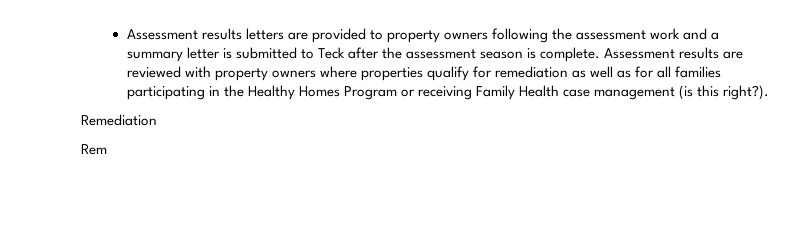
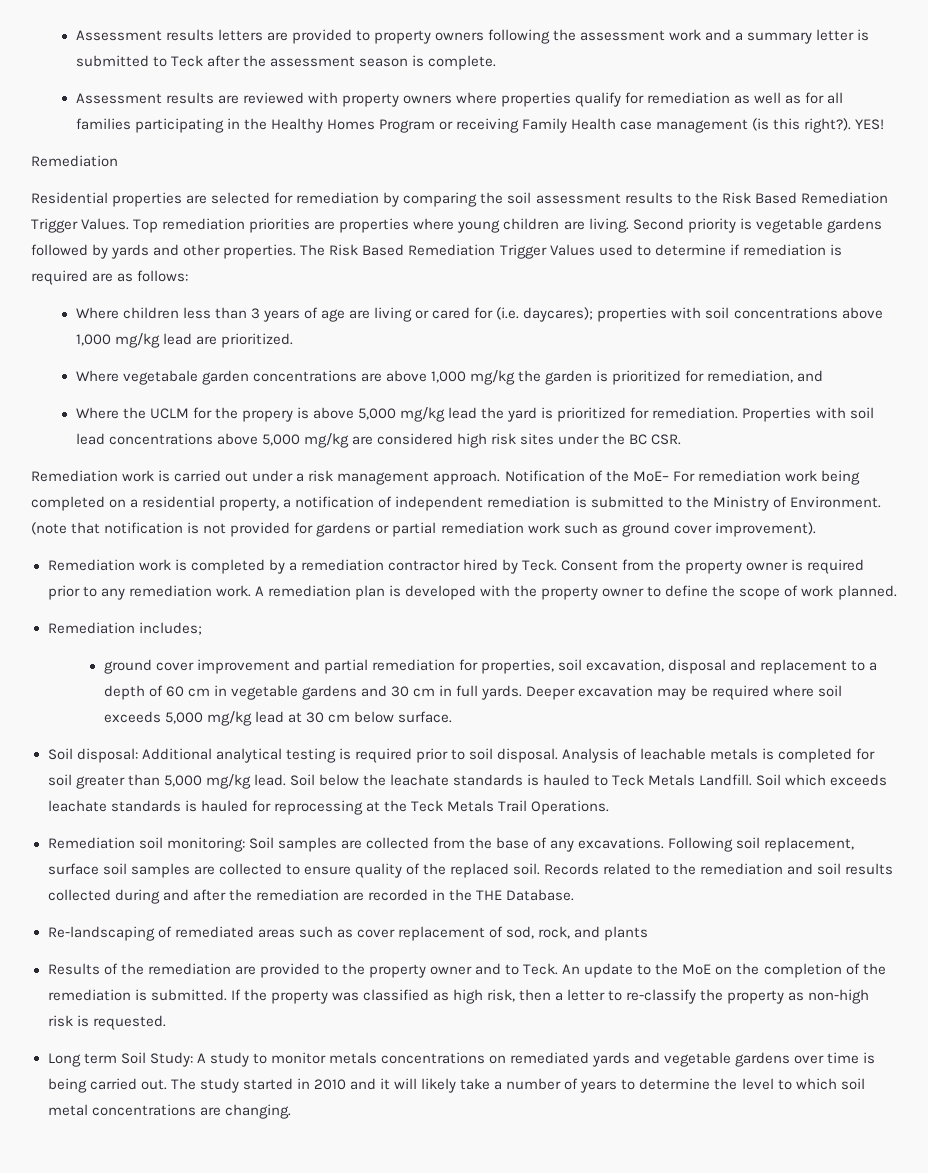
(601, 54) none -> (497, 62) //
(770, 92) none -> [855,119,885,130] YES!
[81,144,107,155] Rem -> [31,192,888,207] [31,218,882,233] [31,244,842,259] [31,270,189,285] [75,307,883,322] [75,333,293,348] [75,370,824,385] [75,407,874,422] [75,433,682,448] [31,470,860,485] [31,496,881,511] [31,522,816,537] [47,559,865,574] [47,585,897,600] [47,622,202,635] [103,659,878,674] [103,685,842,700] [103,711,453,726] [47,748,876,763] [47,774,888,789] [47,800,610,815] [47,837,855,852] [47,863,894,878] [47,889,575,904] [47,926,649,941] [47,963,886,978] [47,989,870,1004] [47,1015,166,1030] [47,1052,876,1067] [47,1078,865,1093] [47,1104,291,1119] Residential properties are selected for remediation by comparing the soil assessment results to the Risk Based Remediation Trigger Values. Top remediation priorities are properties where young children are living. Second priority is vegetable gardens followed by yards and other properties. The Risk Based Remediation Trigger Values used to determine if remediation is required are as follows: // Where children less than 3 years of age are living or cared for (i.e. daycares); properties with soil concentrations above 1,000 mg/kg lead are prioritized. // Where vegetabale garden concentrations are above 1,000 mg/kg the garden is prioritized for remediation, and // Where the UCLM for the propery is above 5,000 mg/kg lead the yard is prioritized for remediation. Properties with soil lead concentrations above 5,000 mg/kg are considered high risk sites under the BC CSR. // Remediation work is carried out under a risk management approach. Notification of the MoE– For remediation work being completed on a residential property, a notification of independent remediation is submitted to the Ministry of Environment. (note that notification is not provided for gardens or partial remediation work such as ground cover improvement). // Remediation work is completed by a remediation contractor hired by Teck. Consent from the property owner is required prior to any remediation work. A remediation plan is developed with the property owner to define the scope of work planned. // Remediation includes; // ground cover improvement and partial remediation for properties, soil excavation, disposal and replacement to a depth of 60 cm in vegetable gardens and 30 cm in full yards. Deeper excavation may be required where soil exceeds 5,000 mg/kg lead at 30 cm below surface. // Soil disposal: Additional analytical testing is required prior to soil disposal. Analysis of leachable metals is completed for soil greater than 5,000 mg/kg lead. Soil below the leachate standards is hauled to Teck Metals Landfill. Soil which exceeds leachate standards is hauled for reprocessing at the Teck Metals Trail Operations. // Remediation soil monitoring: Soil samples are collected from the base of any excavations. Following soil replacement, surface soil samples are collected to ensure quality of the replaced soil. Records related to the remediation and soil results collected during and after the remediation are recorded in the THE Database. // Re-landscaping of remediated areas such as cover replacement of sod, rock, and plants // Results of the remediation are provided to the property owner and to Teck. An update to the MoE on the completion of the remediation is submitted. If the property was classified as high risk, then a letter to re-classify the property as non-high risk is requested. // Long term Soil Study: A study to monitor metals concentrations on remediated yards and vegetable gardens over time is being carried out. The study started in 2010 and it will likely take a number of years to determine the level to which soil metal concentrations are changing.

